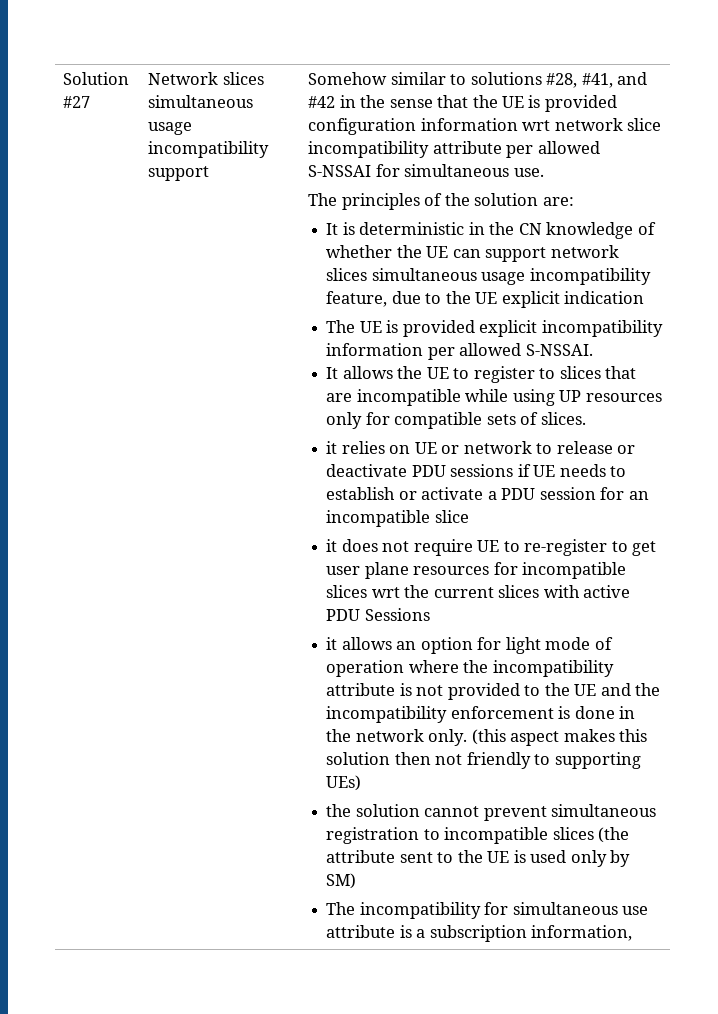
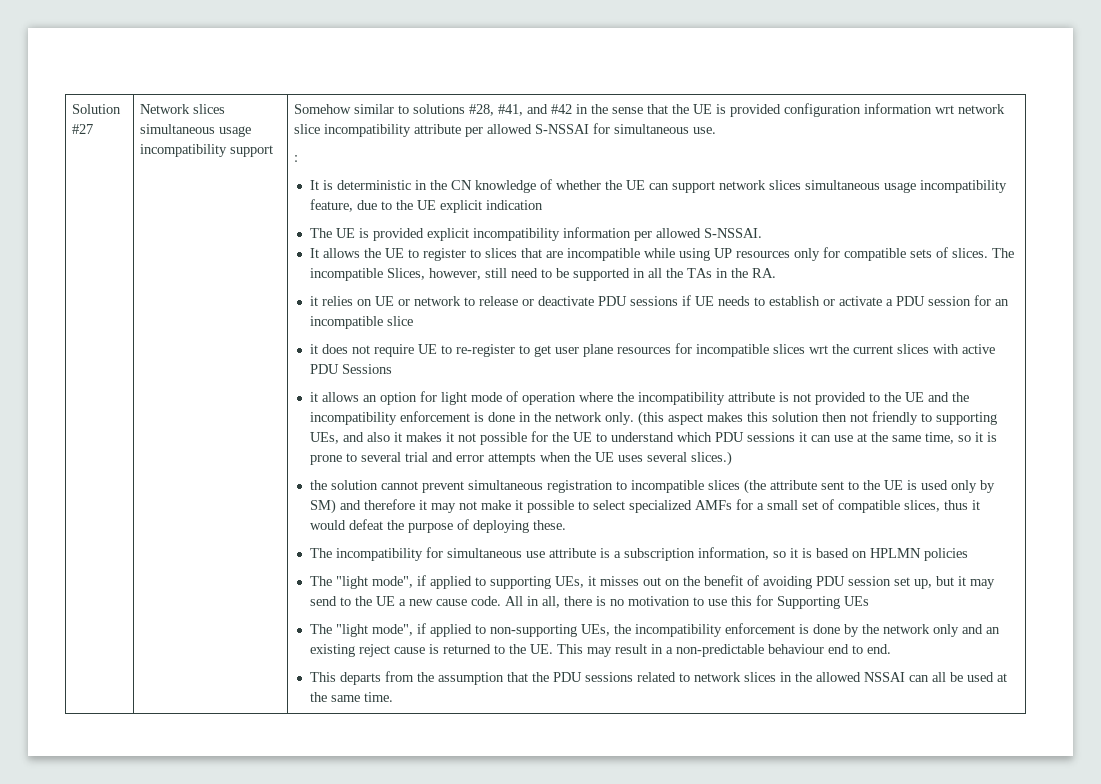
[308,193,574,210] The principles of the solution are: -> [294,155,299,162] :
(586, 418) none -> [992,248,1015,258] [310,268,777,281] The incompatible Slices, however, still need to be supported in all the TAs in the RA.
[326,775,362,791] UEs) -> [310,431,998,445] [310,451,733,466] UEs, and also it makes it not possible for the UE to understand which PDU sessions it can use at the same time, so it is prone to several trial and error attempts when the UE uses several slices.)
(357, 881) none -> [340,499,981,513] [310,519,567,533] and therefore it may not make it possible to select specialized AMFs for a small set of compatible slices, thus it would defeat the purpose of deploying these.
(633, 933) none -> [773,548,969,561] [310,575,996,589] [310,595,870,609] [310,623,1001,637] [310,644,892,657] [310,671,1008,685] [310,692,394,702] so it is based on HPLMN policies // The "light mode", if applied to supporting UEs, it misses out on the benefit of avoiding PDU session set up, but it may send to the UE a new cause code. All in all, there is no motivation to use this for Supporting UEs // The "light mode", if applied to non-supporting UEs, the incompatibility enforcement is done by the network only and an existing reject cause is returned to the UE. This may result in a non-predictable behaviour end to end. // This departs from the assumption that the PDU sessions related to network slices in the allowed NSSAI can all be used at the same time.

